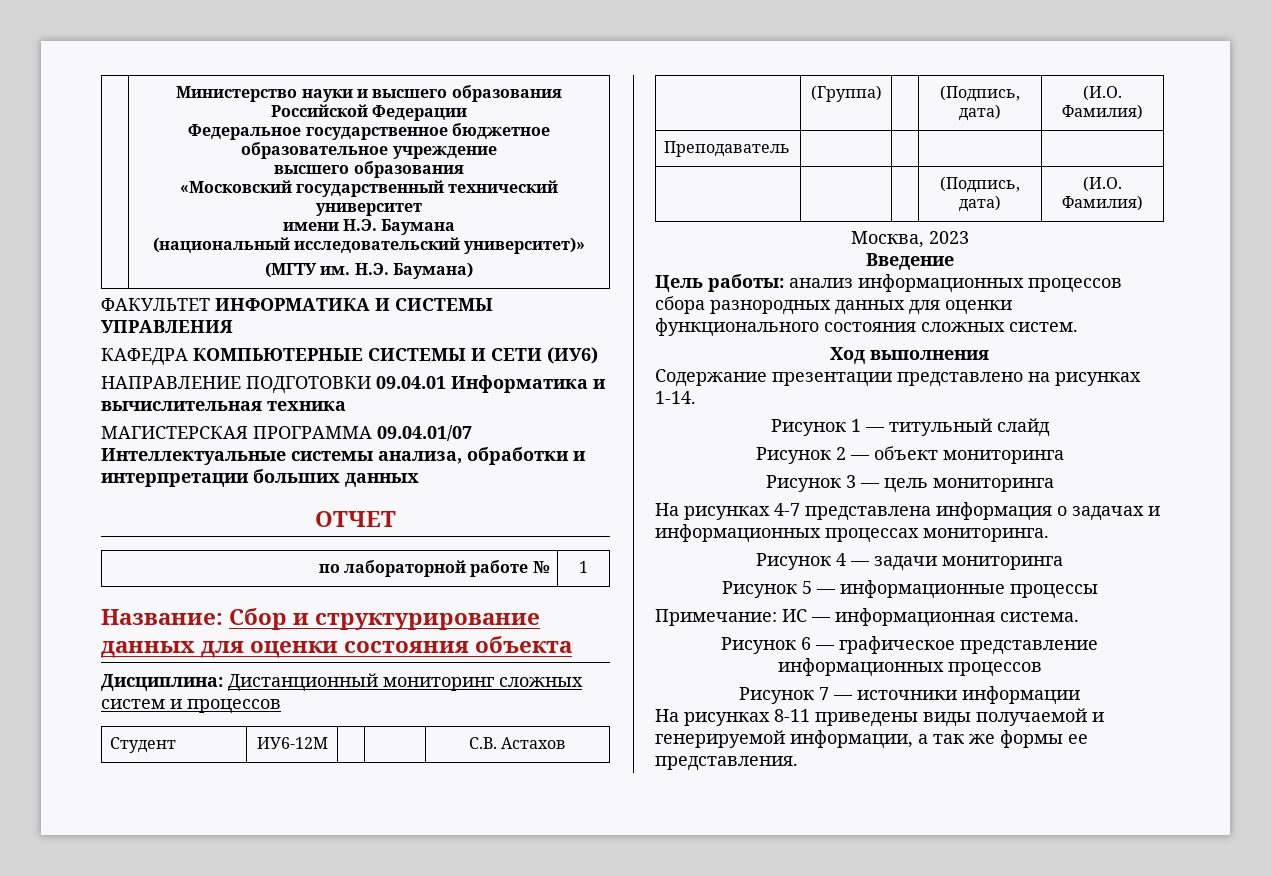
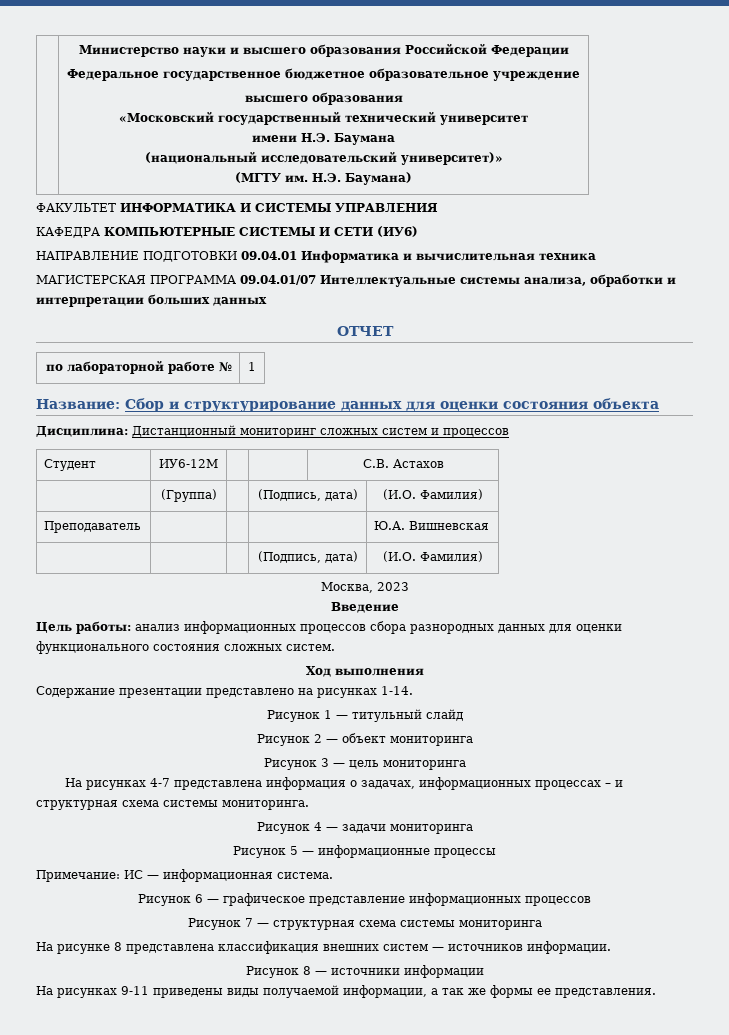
(791, 149) none -> [374,521,490,530] Ю.А. Вишневская
[1072,506,1160,521] [655,524,919,543] задачах и информационных процессах -> [361,777,624,790] [36,800,218,810] задачах, информационных процессах – и структурная схема системы
(853, 697) none -> [272,920,542,930] [36,941,611,954] [245,966,327,978] структурная схема системы мониторинга // На рисунке 8 представлена классификация внешних систем — источников информации. // Рисунок 8 —
[774,709,810,722] 8-11 -> [121,986,149,995] 9-11
[1092,712,1104,722] [655,730,785,748] и генерируемой -> (339, 991) none

